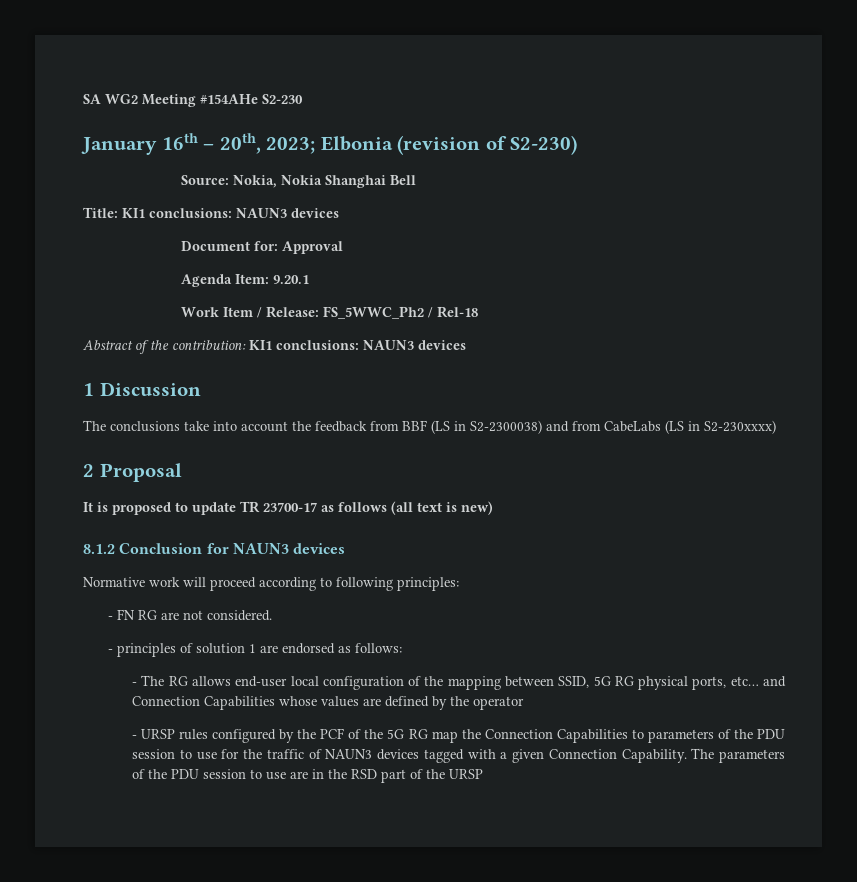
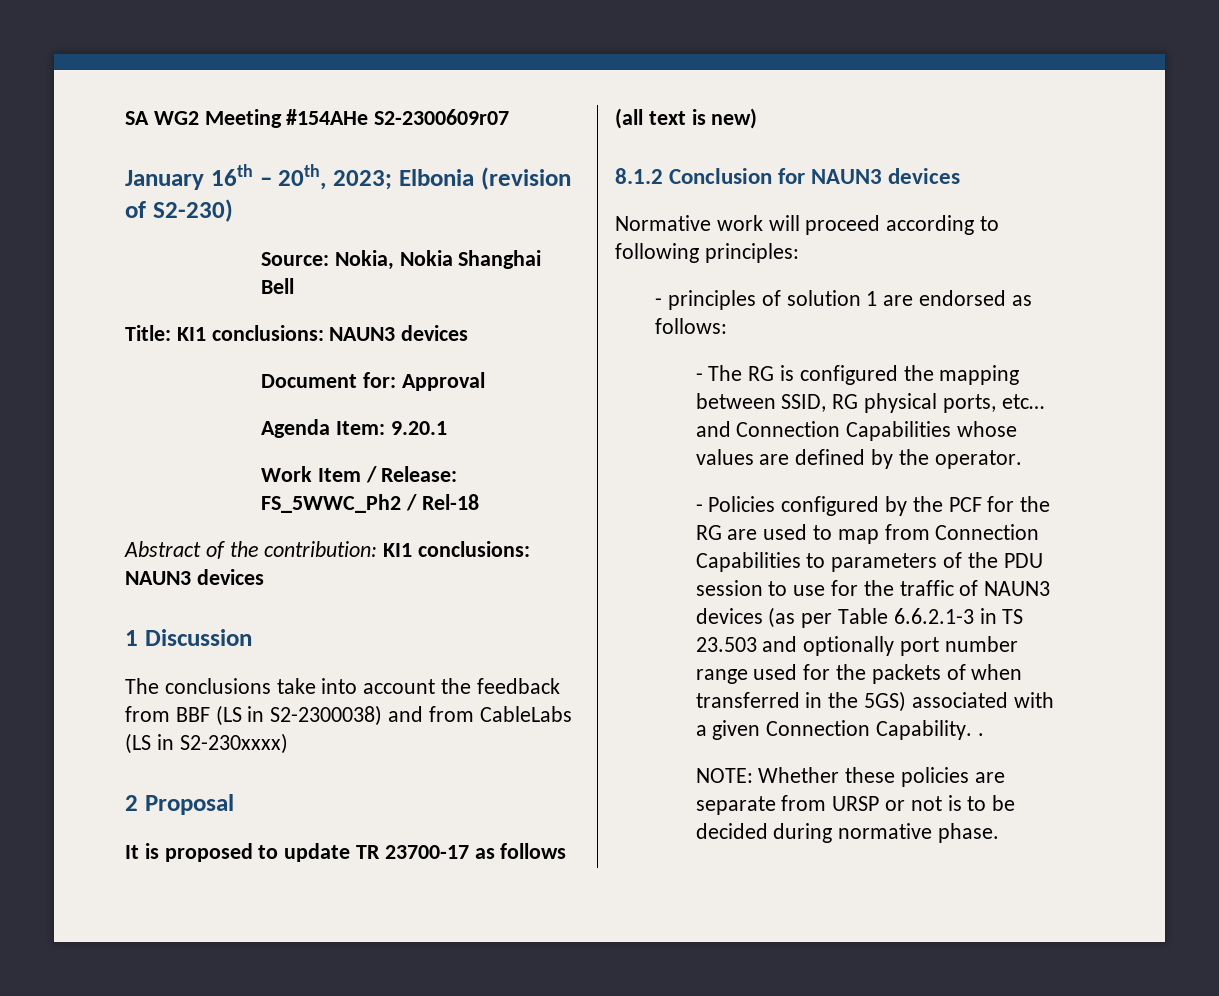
[262,94,303,104] S2-230 -> [374,109,510,125] S2-2300609r07
[604,421,661,432] CabeLabs -> [479,706,572,722] CableLabs
[107,609,272,621] // - FN RG are not considered. -> (799, 253) none
[191,676,422,690] allows end-user local configuration of -> [779,365,898,385] is configured
[593,676,611,686] 5G -> (827, 403) none
[473,696,525,710] [132,729,209,740] operator // - URSP rules -> [934,450,1022,469] [695,496,776,512] operator. // - Policies
[348,729,481,743] of the 5G RG map the -> [987,496,1051,512] [695,524,930,544] for the RG are used to map from
[423,749,464,763] tagged -> [768,607,1024,628] [695,636,1018,656] [695,664,1023,684] [695,691,1008,712] (as per Table 6.6.2.1-3 in TS 23.503 and optionally port number range used for the packets of when transferred in the 5GS) associated
[691,748,785,763] [132,769,484,783] The parameters of the PDU session to use are in the RSD part of the URSP -> [977,733,984,736] [695,767,1005,787] [695,795,1016,815] [695,823,999,843] . // NOTE: Whether these policies are separate from URSP or not is to be decided during normative phase.

